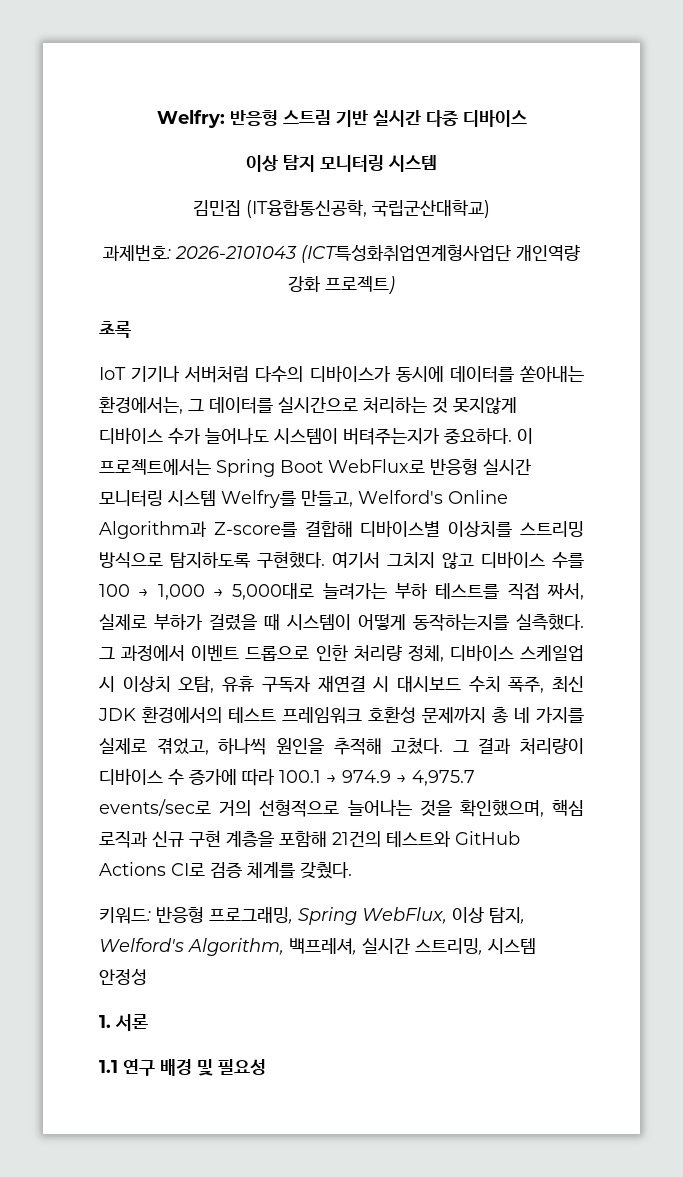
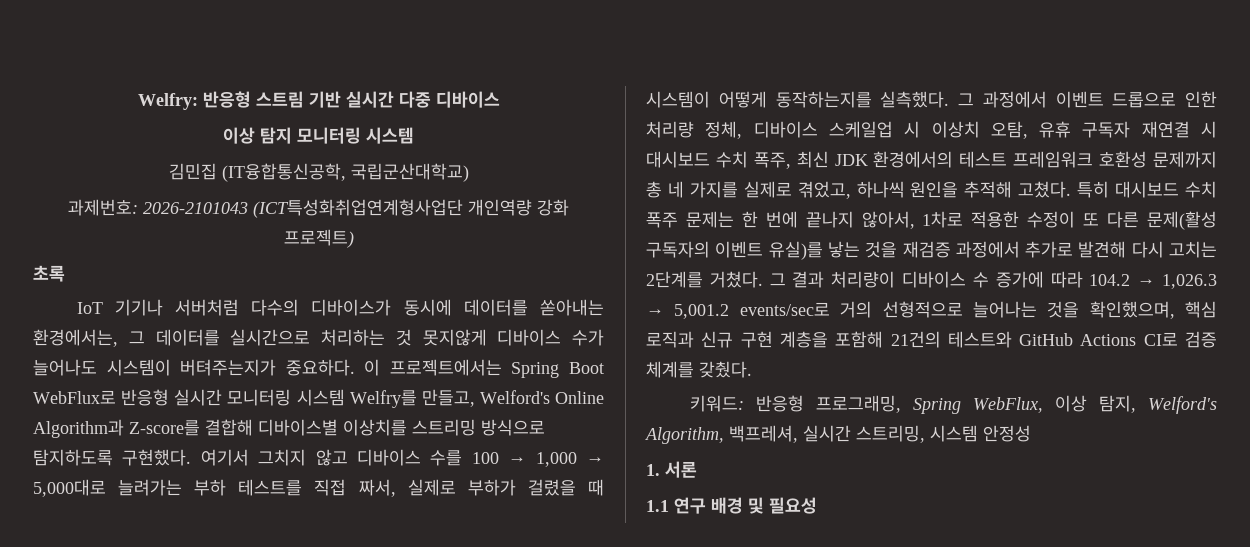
(444, 746) none -> [1077,181,1217,198] [646,211,1217,230] [646,241,1217,260] [646,271,763,288] 특히 대시보드 수치 폭주 문제는 한 번에 끝나지 않아서, 1차로 적용한 수정이 또 다른 문제(활성 구독자의 이벤트 유실)를 낳는 것을 재검증 과정에서 추가로 발견해 다시 고치는 2단계를 거쳤다.
[279,770,475,786] 100.1 → 974.9 → 4,975.7 -> [1089,274,1217,289] [646,304,730,319] 104.2 → 1,026.3 → 5,001.2

